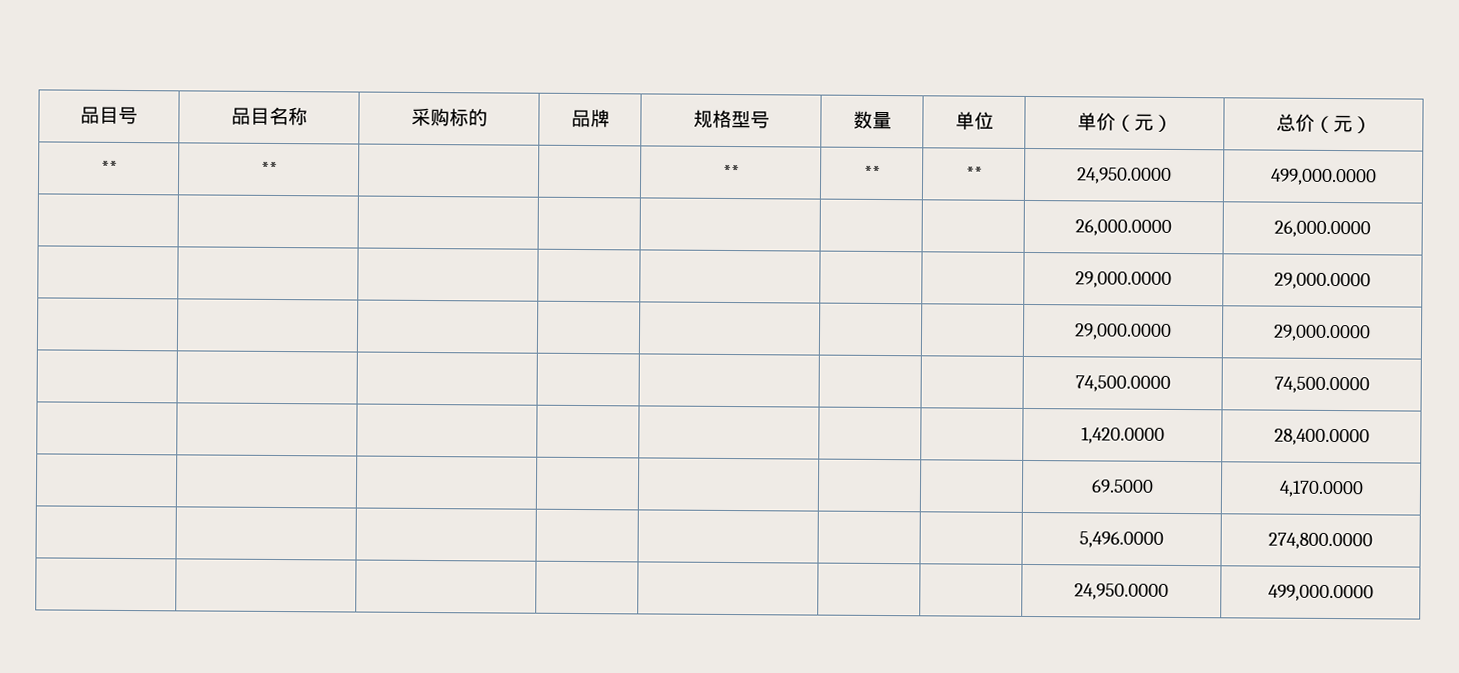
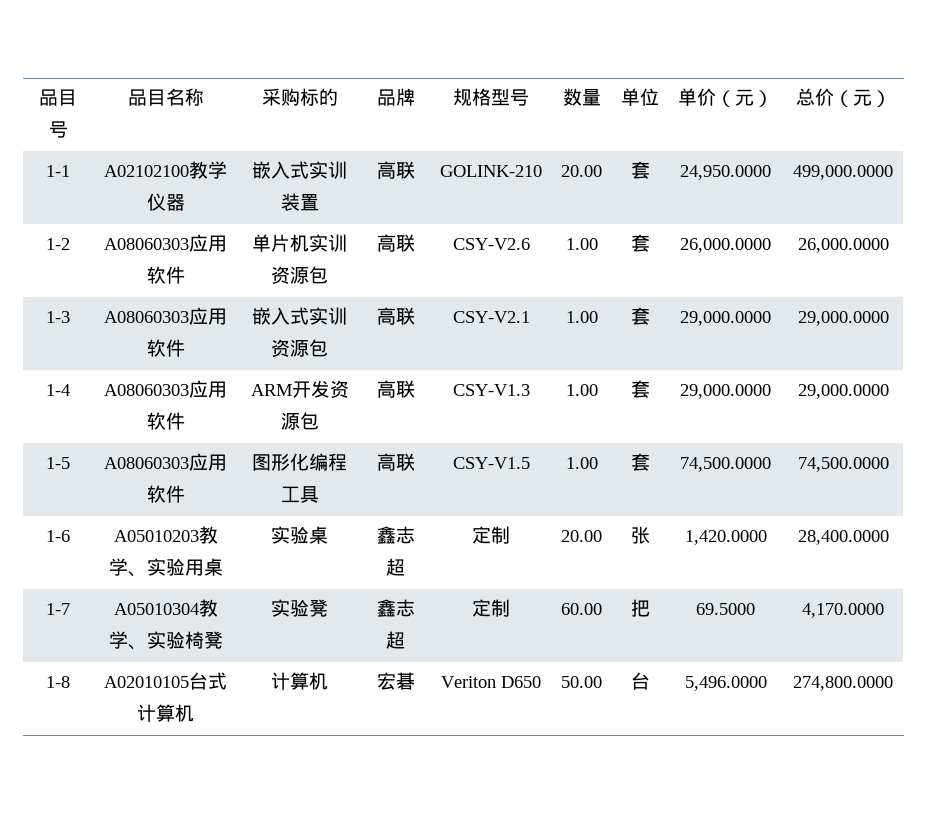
[100,160,118,174] [260,161,278,175] [722,164,740,179] [863,165,881,179] [965,166,983,180] [1077,167,1172,184] [1270,168,1377,186] [1075,219,1172,236] [1274,220,1371,238] [1075,271,1172,288] [1274,272,1371,290] [1074,323,1172,340] [1273,324,1371,342] [1074,375,1171,392] [1273,376,1370,394] [1080,427,1165,444] [1273,428,1370,446] [1090,479,1154,493] [1278,480,1364,498] ** | ** | | | ** | ** | ** | 24,950.0000 | 499,000.0000 // | | | | | | | 26,000.0000 | 26,000.0000 // | | | | | | | 29,000.0000 | 29,000.0000 // | | | | | | | 29,000.0000 | 29,000.0000 // | | | | | | | 74,500.0000 | 74,500.0000 // | | | | | | | 1,420.0000 | 28,400.0000 // | | | | | | | 69.5000 | 4,170.0000 // | | | | | | -> [46,165,70,177] [104,161,227,179] [146,193,185,211] [252,161,348,179] [280,193,319,211] [376,161,415,179] [440,165,542,177] [561,165,602,177] [630,161,650,179] [680,165,771,180] [793,165,893,180] [46,238,70,250] [104,234,227,252] [146,266,185,284] [252,234,348,252] [271,266,329,284] [376,234,415,252] [452,238,530,250] [565,238,598,250] [630,234,650,252] [680,238,771,253] [797,238,889,253] [46,311,70,323] [104,307,227,325] [146,339,185,357] [252,307,348,325] [271,339,329,357] [376,307,415,325] [452,311,530,323] [565,311,598,323] [630,307,650,325] [680,311,771,326] [797,311,889,326] [46,384,70,396] [104,380,227,398] [146,412,185,430] [250,380,349,398] [280,412,319,430] [376,380,415,398] [452,384,530,396] [565,384,598,396] [630,380,650,398] [680,384,771,399] [797,384,889,399] [46,457,70,469] [104,453,227,471] [146,485,185,503] [252,453,348,471] [280,486,319,503] [376,453,415,471] [452,457,530,469] [565,457,598,469] [630,453,650,471] [680,457,771,472] [797,457,889,472] [46,530,70,542] [113,526,218,544] [108,558,223,577] [271,526,329,544] [376,526,415,544] [386,558,406,576] [472,526,511,544] [561,530,602,542] [630,526,650,544] [684,530,767,545] [797,530,889,545] [46,603,70,615] [113,599,218,617] [108,631,223,650] [271,599,329,617] [376,599,415,617] [386,631,406,649] [472,599,511,617] [561,603,602,615] [630,599,650,617] [696,603,755,615] [802,603,884,618] [46,676,70,688] [104,672,227,690] [137,704,194,722] [271,672,329,690] [376,672,415,690] [441,676,541,688] [561,676,602,688] [630,672,650,690] 1-1 | A02102100教学仪器 | 嵌入式实训装置 | 高联 | GOLINK-210 | 20.00 | 套 | 24,950.0000 | 499,000.0000 // 1-2 | A08060303应用软件 | 单片机实训资源包 | 高联 | CSY-V2.6 | 1.00 | 套 | 26,000.0000 | 26,000.0000 // 1-3 | A08060303应用软件 | 嵌入式实训资源包 | 高联 | CSY-V2.1 | 1.00 | 套 | 29,000.0000 | 29,000.0000 // 1-4 | A08060303应用软件 | ARM开发资源包 | 高联 | CSY-V1.3 | 1.00 | 套 | 29,000.0000 | 29,000.0000 // 1-5 | A08060303应用软件 | 图形化编程工具 | 高联 | CSY-V1.5 | 1.00 | 套 | 74,500.0000 | 74,500.0000 // 1-6 | A05010203教学、实验用桌 | 实验桌 | 鑫志超 | 定制 | 20.00 | 张 | 1,420.0000 | 28,400.0000 // 1-7 | A05010304教学、实验椅凳 | 实验凳 | 鑫志超 | 定制 | 60.00 | 把 | 69.5000 | 4,170.0000 // 1-8 | A02010105台式计算机 | 计算机 | 宏碁 | Veriton D650 | 50.00 | 台
[1074,583,1169,600] [1267,584,1374,602] // | | | | | | | 24,950.0000 | 499,000.0000 -> (893, 683) none

